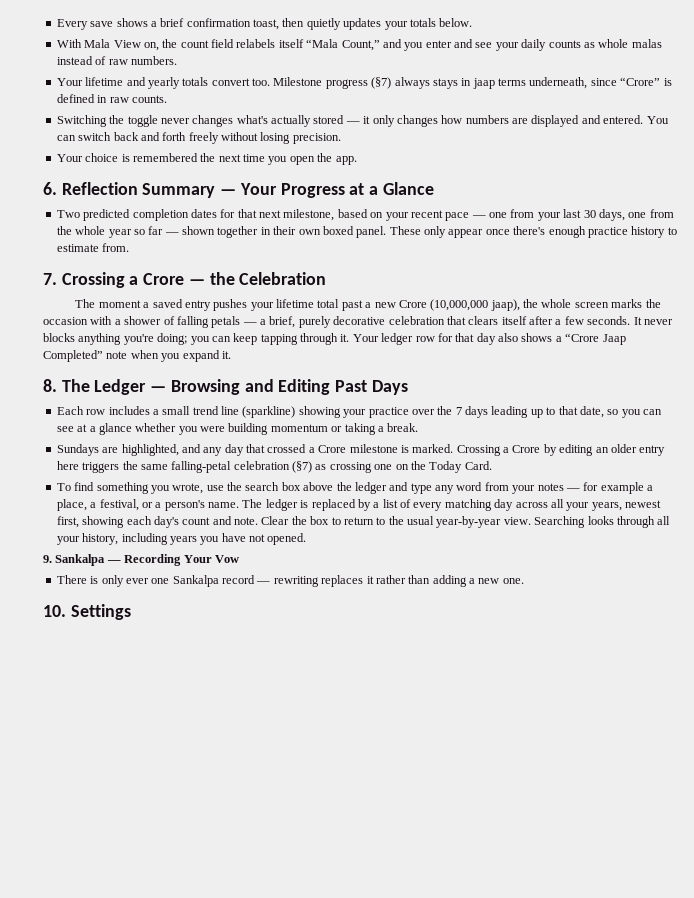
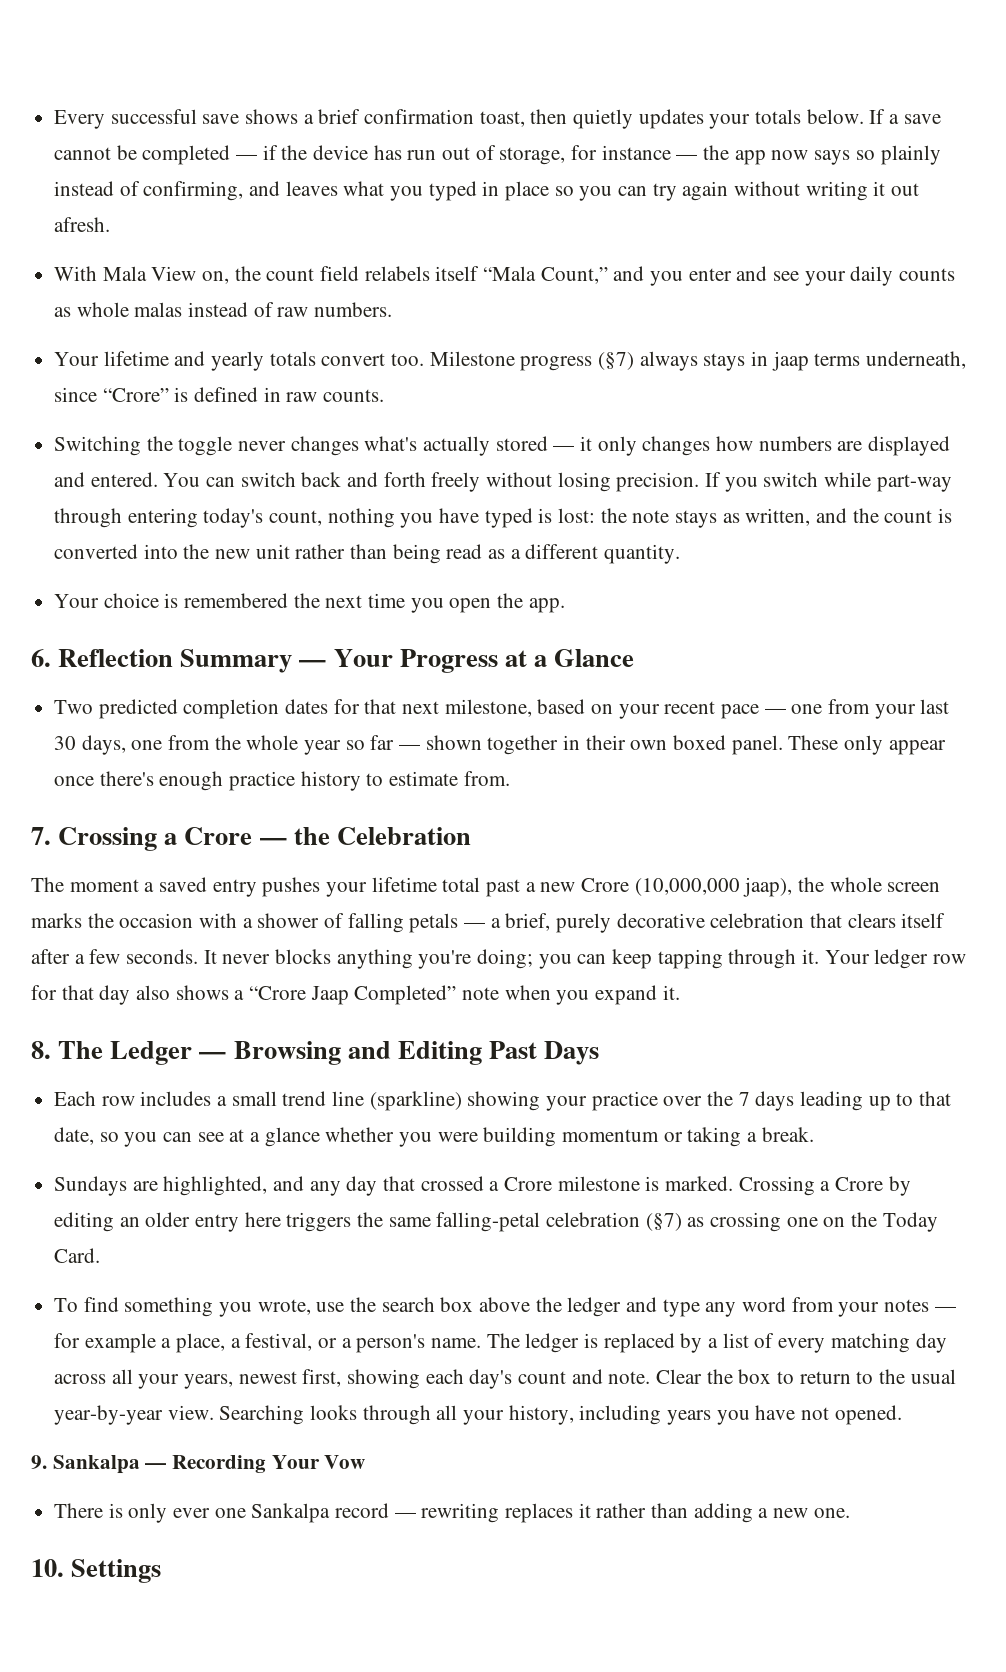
(88, 24) none -> [110,109,197,124] successful
(473, 22) none -> [869,109,941,124] [54,145,941,165] [54,181,920,201] [54,217,111,232] If a save cannot be completed — if the device has run out of storage, for instance — the app now says so plainly instead of confirming, and leaves what you typed in place so you can try again without writing it out afresh.
(341, 138) none -> [705,472,952,492] [54,508,953,528] [54,544,681,564] If you switch while part-way through entering today's count, nothing you have typed is lost: the note stays as written, and the count is converted into the new unit rather than being read as a different quantity.

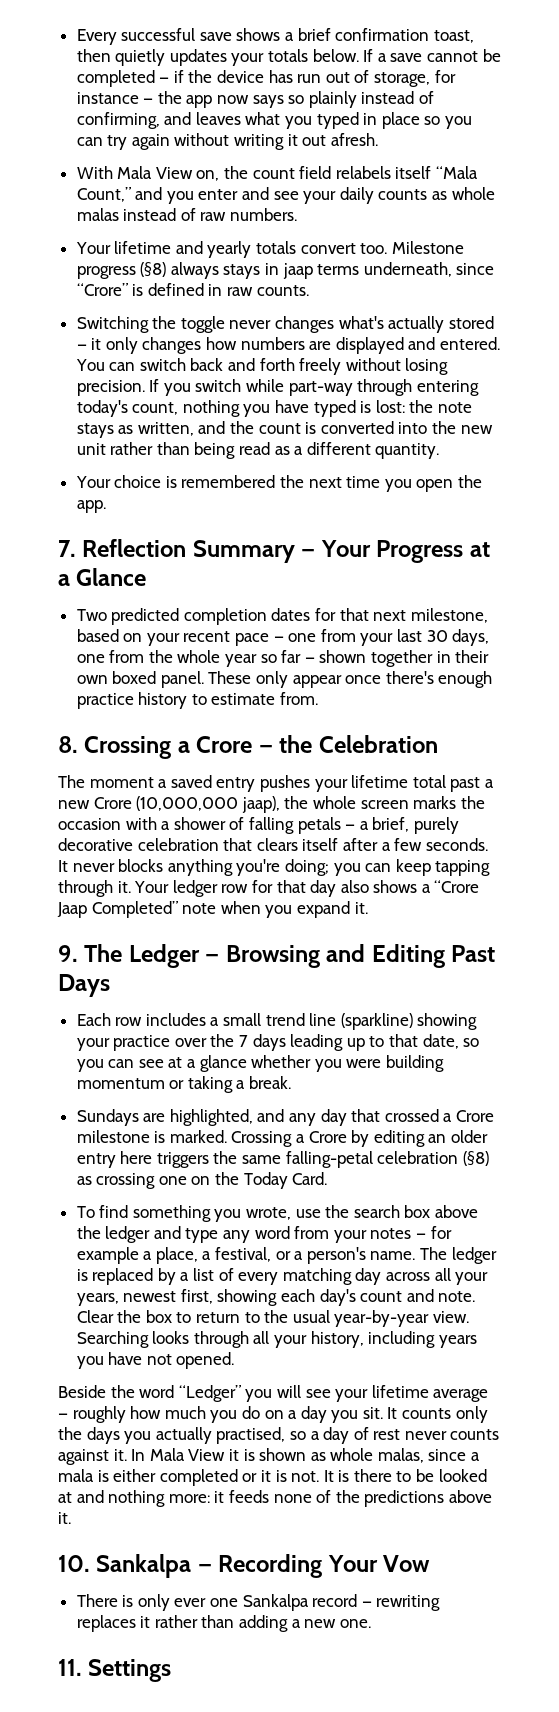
[598,352,635,370] (§7) -> [140,262,167,277] (§8)
[31,649,51,667] 6. -> [58,540,76,557] 7.
[31,827,51,845] 7. -> [58,736,78,753] 8.
[31,1041,51,1059] 8. -> [58,945,78,962] 9.
[645,1213,682,1231] (§7) -> [462,1151,489,1166] (§8)
[31,1455,47,1469] 9. -> [58,1385,489,1402] [58,1406,488,1423] [58,1427,500,1444] [58,1448,481,1465] [58,1469,487,1486] [58,1490,492,1507] [58,1512,71,1524] [58,1555,90,1572] Beside the word “Ledger” you will see your lifetime average — roughly how much you do on a day you sit. It counts only the days you actually practised, so a day of rest never counts against it. In Mala View it is shown as whole malas, since a mala is either completed or it is not. It is there to be looked at and nothing more: it feeds none of the predictions above it. // 10.
[31,1559,64,1577] 10. -> [58,1659,82,1676] 11.

